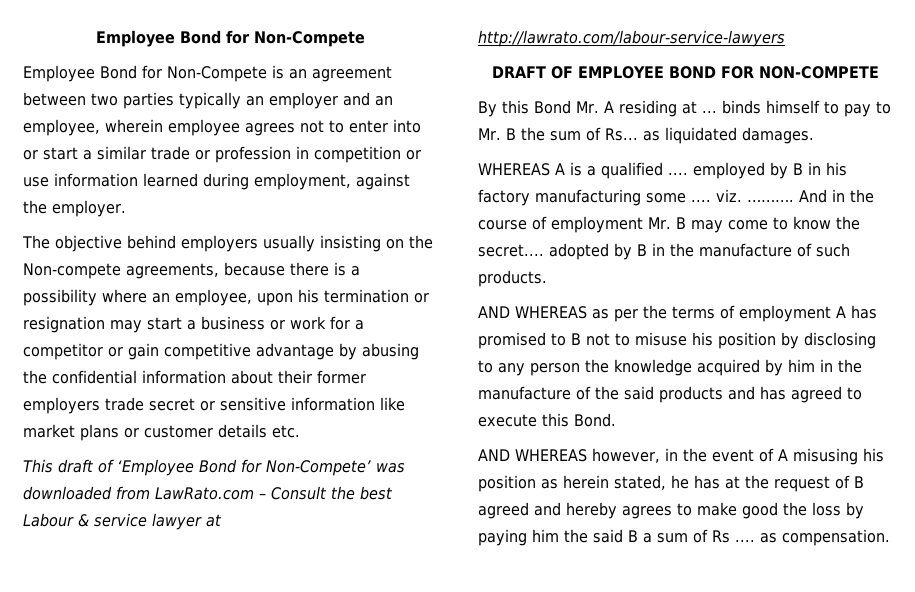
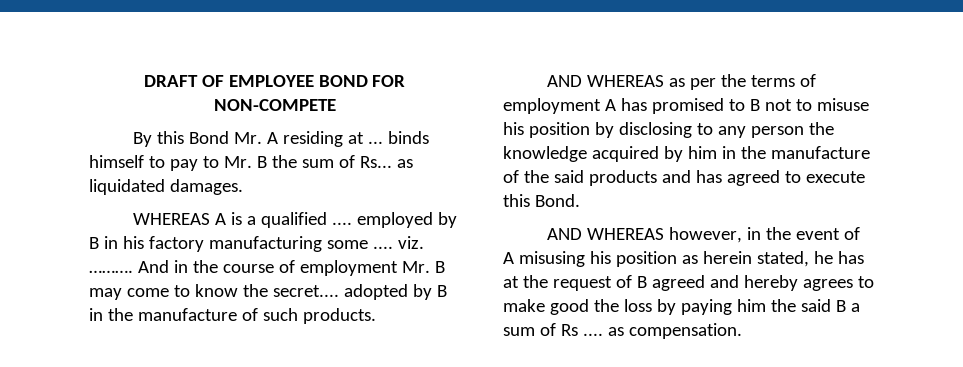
[95,30,365,47] [23,65,392,82] [23,92,393,109] [23,119,421,136] [23,146,421,163] [23,173,410,190] [23,200,126,217] [22,235,433,252] [23,262,360,279] [23,289,429,306] [23,316,364,333] [23,343,419,360] [23,370,366,384] [23,397,405,414] [23,424,300,441] [23,459,405,476] [23,486,393,500] [23,513,222,530] [478,30,785,47] Employee Bond for Non-Compete // Employee Bond for Non-Compete is an agreement between two parties typically an employer and an employee, wherein employee agrees not to enter into or start a similar trade or profession in competition or use information learned during employment, against the employer. // The objective behind employers usually insisting on the Non-compete agreements, because there is a possibility where an employee, upon his termination or resignation may start a business or work for a competitor or gain competitive advantage by abusing the confidential information about their former employers trade secret or sensitive information like market plans or customer details etc. // This draft of ‘Employee Bond for Non-Compete’ was downloaded from LawRato.com – Consult the best Labour & service lawyer at http://lawrato.com/labour-service-lawyers // -> (143, 81) none

